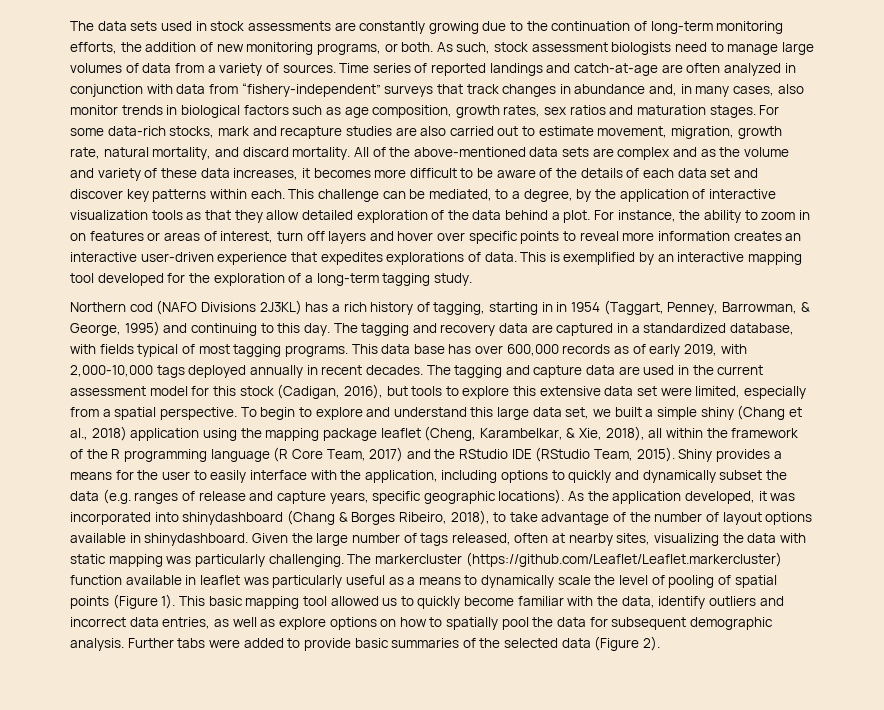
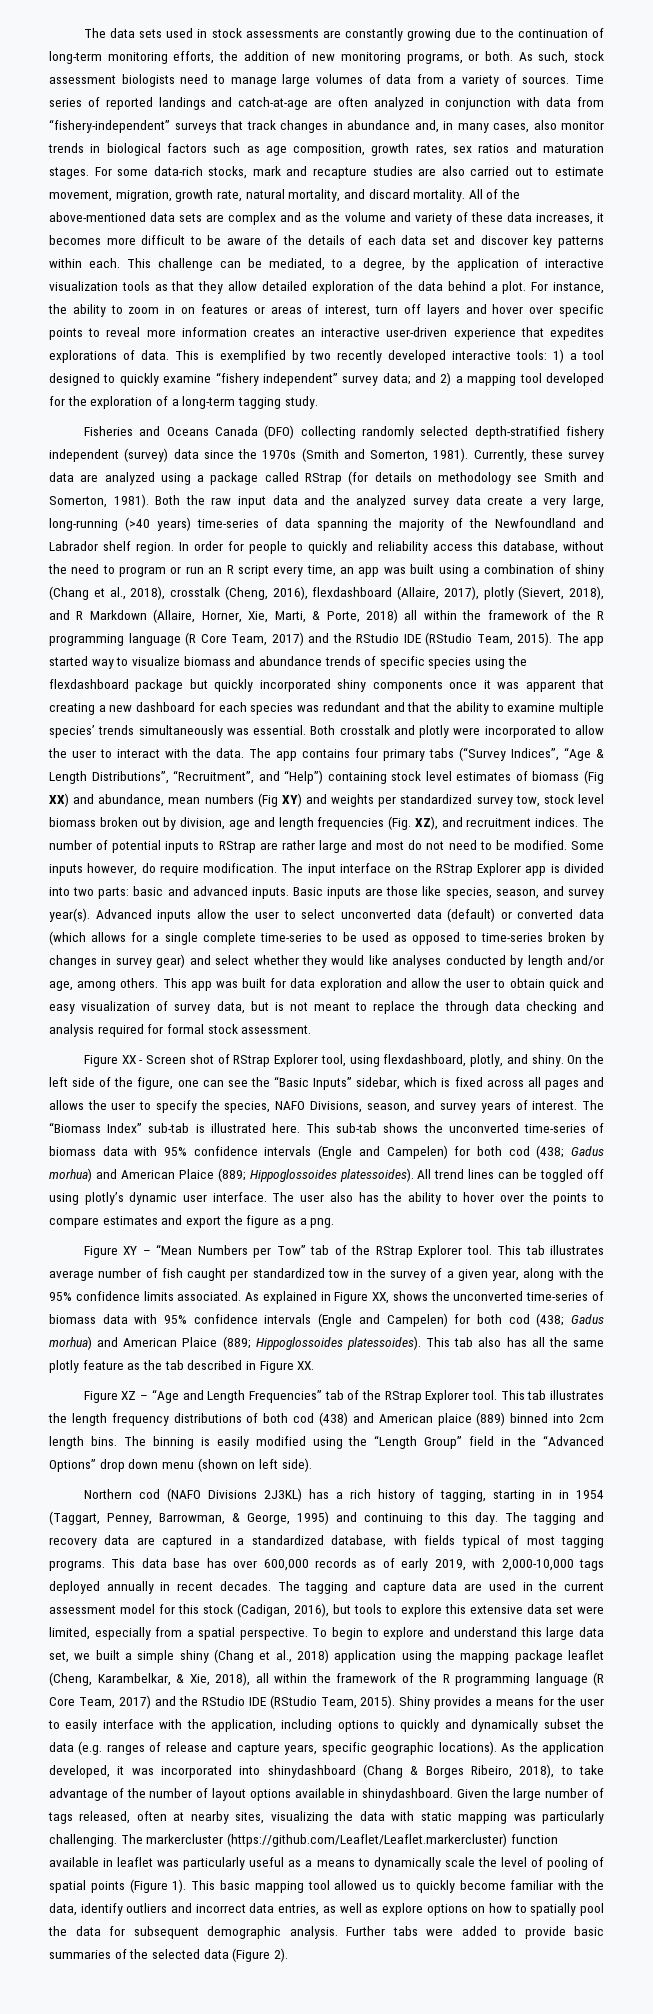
[657,252,745,262] an interactive -> [310,349,604,363] [49,372,463,386] two recently developed interactive tools: 1) a tool designed to quickly examine “fishery independent” survey data; and 2) a
(472, 279) none -> [83,425,604,439] [49,448,604,462] [49,471,604,485] [49,494,605,508] [49,517,605,531] [49,541,604,554] [48,564,604,577] [49,586,604,600] [49,609,604,623] [49,632,604,646] [49,656,527,669] [49,679,604,692] [49,702,604,715] [49,725,604,738] [48,747,604,761] [49,770,604,784] [49,793,605,807] [49,816,604,830] [49,840,605,853] [49,863,604,876] [49,886,604,899] [49,908,605,922] [49,931,604,945] [49,954,605,968] [49,978,605,991] [49,1001,604,1014] [49,1024,312,1037] [83,1054,604,1067] [49,1076,604,1090] [49,1100,605,1113] [49,1122,604,1133] [49,1145,604,1159] [49,1168,604,1182] [49,1192,604,1205] [49,1215,335,1228] [83,1244,604,1258] [49,1268,605,1281] [49,1291,604,1304] [49,1313,604,1327] [49,1336,604,1350] [49,1360,315,1373] [83,1389,604,1403] [48,1412,604,1426] [49,1435,605,1449] [49,1458,312,1472] // Fisheries and Oceans Canada (DFO) collecting randomly selected depth-stratified fishery independent (survey) data since the 1970s (Smith and Somerton, 1981). Currently, these survey data are analyzed using a package called RStrap (for details on methodology see Smith and Somerton, 1981). Both the raw input data and the analyzed survey data create a very large, long-running (>40 years) time-series of data spanning the majority of the Newfoundland and Labrador shelf region. In order for people to quickly and reliability access this database, without the need to program or run an R script every time, an app was built using a combination of shiny (Chang et al., 2018), crosstalk (Cheng, 2016), flexdashboard (Allaire, 2017), plotly (Sievert, 2018), and R Markdown (Allaire, Horner, Xie, Marti, & Porte, 2018) all within the framework of the R programming language (R Core Team, 2017) and the RStudio IDE (RStudio Team, 2015). The app started way to visualize biomass and abundance trends of specific species using the flexdashboard package but quickly incorporated shiny components once it was apparent that creating a new dashboard for each species was redundant and that the ability to examine multiple species’ trends simultaneously was essential. Both crosstalk and plotly were incorporated to allow the user to interact with the data. The app contains four primary tabs (“Survey Indices”, “Age & Length Distributions”, “Recruitment”, and “Help”) containing stock level estimates of biomass (Fig XX) and abundance, mean numbers (Fig XY) and weights per standardized survey tow, stock level biomass broken out by division, age and length frequencies (Fig. XZ), and recruitment indices. The number of potential inputs to RStrap are rather large and most do not need to be modified. Some inputs however, do require modification. The input interface on the RStrap Explorer app is divided into two parts: basic and advanced inputs. Basic inputs are those like species, season, and survey year(s). Advanced inputs allow the user to select unconverted data (default) or converted data (which allows for a single complete time-series to be used as opposed to time-series broken by changes in survey gear) and select whether they would like analyses conducted by length and/or age, among others. This app was built for data exploration and allow the user to obtain quick and easy visualization of survey data, but is not meant to replace the through data checking and analysis required for formal stock assessment. // Figure XX - Screen shot of RStrap Explorer tool, using flexdashboard, plotly, and shiny. On the left side of the figure, one can see the “Basic Inputs” sidebar, which is fixed across all pages and allows the user to specify the species, NAFO Divisions, season, and survey years of interest. The “Biomass Index” sub-tab is illustrated here. This sub-tab shows the unconverted time-series of biomass data with 95% confidence intervals (Engle and Campelen) for both cod (438; Gadus morhua) and American Plaice (889; Hippoglossoides platessoides). All trend lines can be toggled off using plotly’s dynamic user interface. The user also has the ability to hover over the points to compare estimates and export the figure as a png. // Figure XY – “Mean Numbers per Tow” tab of the RStrap Explorer tool. This tab illustrates average number of fish caught per standardized tow in the survey of a given year, along with the 95% confidence limits associated. As explained in Figure XX, shows the unconverted time-series of biomass data with 95% confidence intervals (Engle and Campelen) for both cod (438; Gadus morhua) and American Plaice (889; Hippoglossoides platessoides). This tab also has all the same plotly feature as the tab described in Figure XX. // Figure XZ – “Age and Length Frequencies” tab of the RStrap Explorer tool. This tab illustrates the length frequency distributions of both cod (438) and American plaice (889) binned into 2cm length bins. The binning is easily modified using the “Length Group” field in the “Advanced Options” drop down menu (shown on left side).

